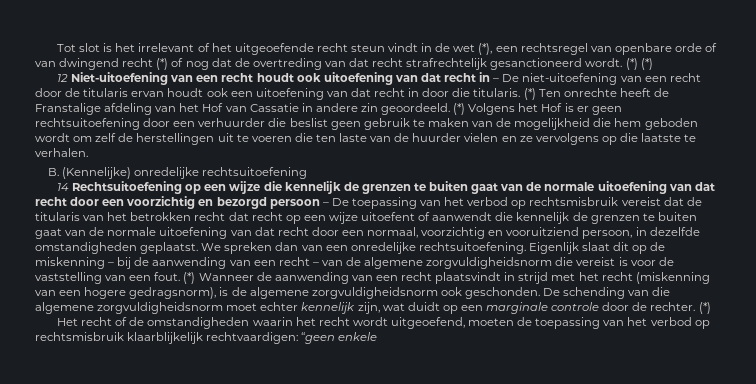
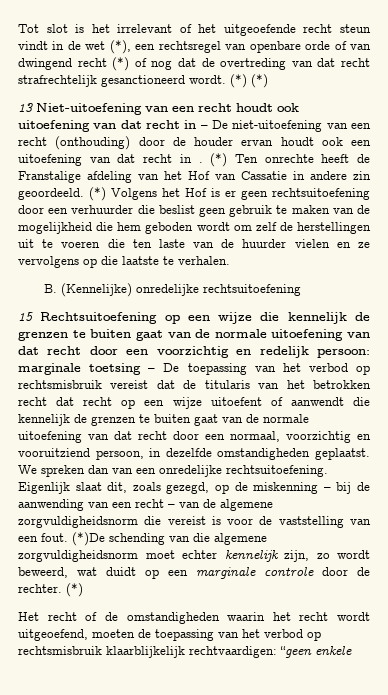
[56,74,68,82] 12 -> [18,103,33,112] 13
[35,88,129,97] door de titularis -> [55,136,233,150] (onthouding) door de houder
[422,88,521,97] door die titularis. -> [198,162,203,163] .
[56,183,69,191] 14 -> [18,312,33,321] 15
[216,197,320,209] bezorgd persoon -> [259,346,370,358] [18,363,142,375] redelijk persoon: marginale toetsing
[613,242,630,251] dit -> [107,482,210,494] dit, zoals gezegd,
[183,272,710,284] [35,287,561,299] (*) Wanneer de aanwending van een recht plaatsvindt in strijd met het recht (miskenning van een hogere gedragsnorm), is de algemene zorgvuldigheidsnorm ook geschonden. De -> [72,532,105,546] (*)De
(380, 308) none -> [316,550,370,559] [18,567,68,578] zo wordt beweerd,

